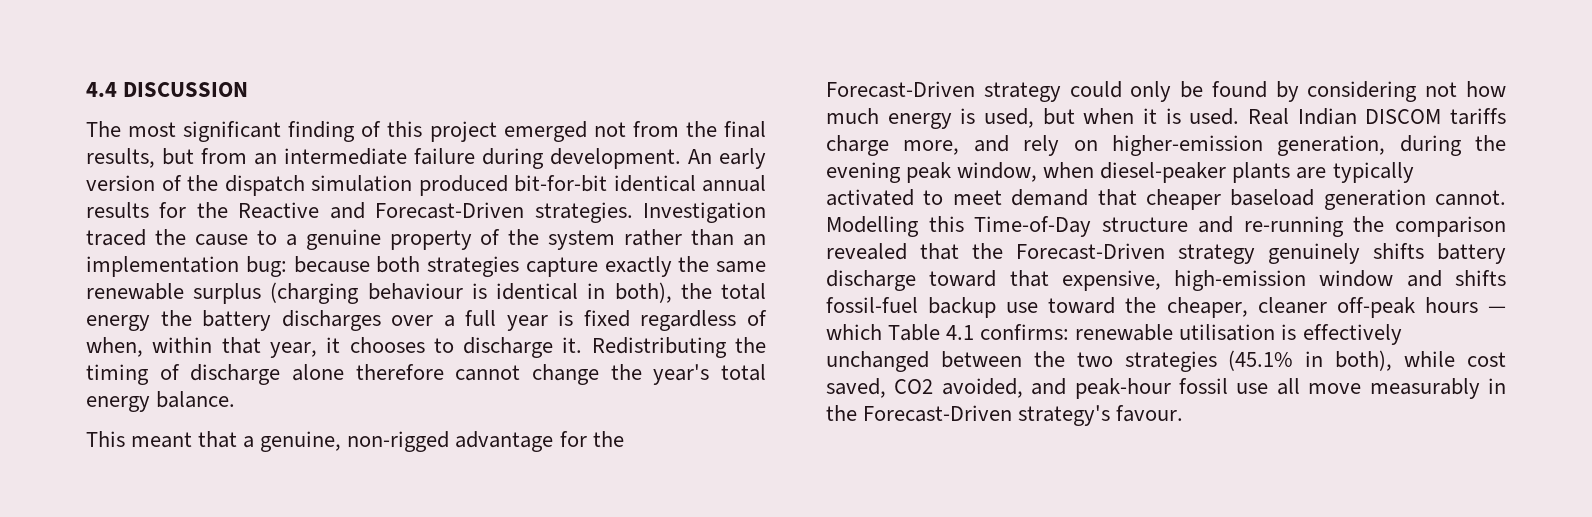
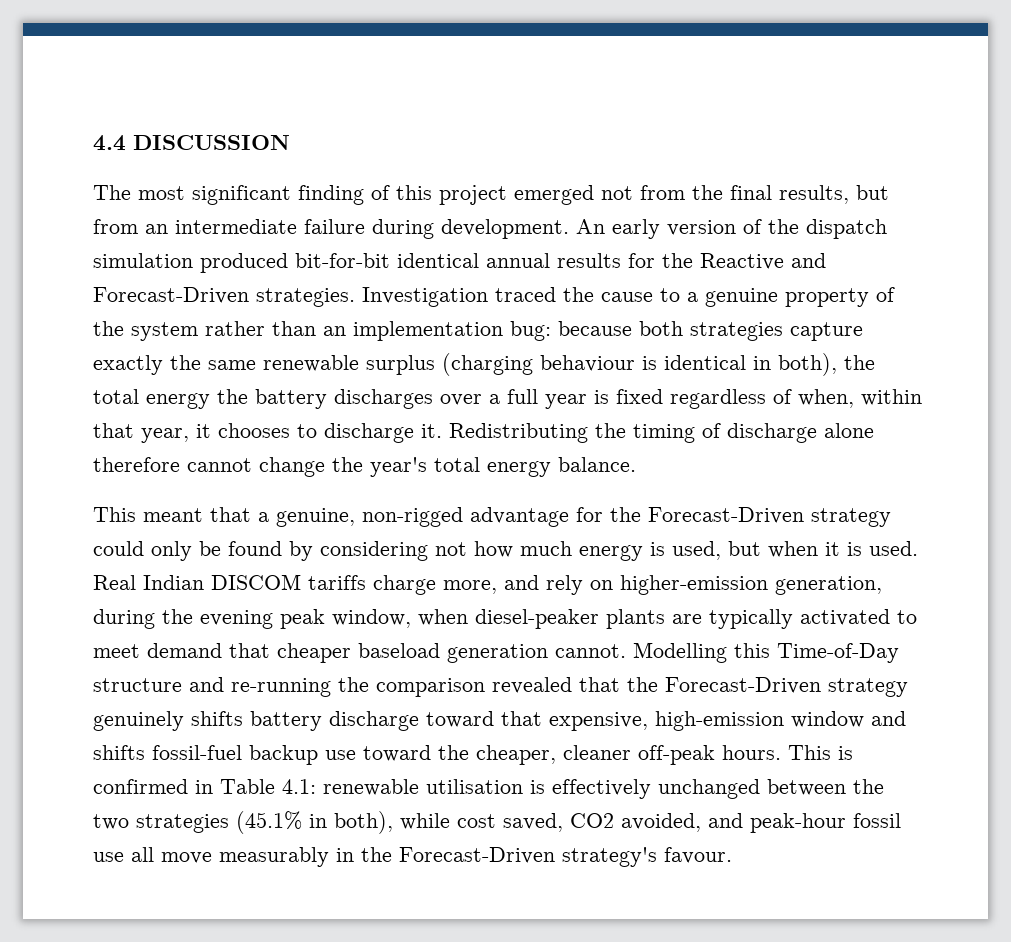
[1424,297,1506,313] [826,324,1070,341] hours — which Table 4.1 confirms: -> [722,745,853,760] [93,779,316,794] hours. This is confirmed in Table 4.1:

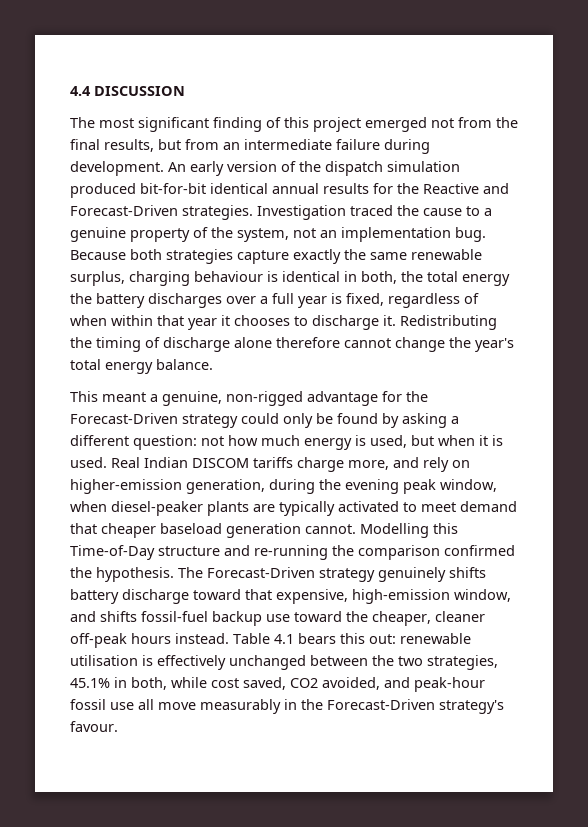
[131,321,632,341] system rather than an implementation bug: because -> [237,227,486,242] [70,250,126,260] system, not an implementation bug. Because
[366,353,533,376] surplus (charging -> [70,271,190,286] surplus, charging
[778,353,837,376] both), -> [361,271,397,284] both,
[616,389,663,404] fixed -> [346,293,384,306] fixed,
[798,389,854,408] when, -> [70,315,107,326] when
[141,428,189,443] year, -> [188,318,217,330] year
[210,507,251,522] that -> (146, 397) none
[320,541,428,561] considering -> [402,413,459,428] [70,435,197,450] asking a different question:
[492,677,658,694] revealed that the -> [444,545,515,556] [70,567,203,582] confirmed the hypothesis. The
[791,711,864,728] window -> [454,589,511,602] window,
[722,745,853,760] [93,779,316,794] hours. This is confirmed in Table 4.1: -> [131,633,396,644] hours instead. Table 4.1 bears this out:
[136,811,393,834] strategies (45.1% in both), -> [427,655,498,670] [70,677,167,690] strategies, 45.1% in both,

